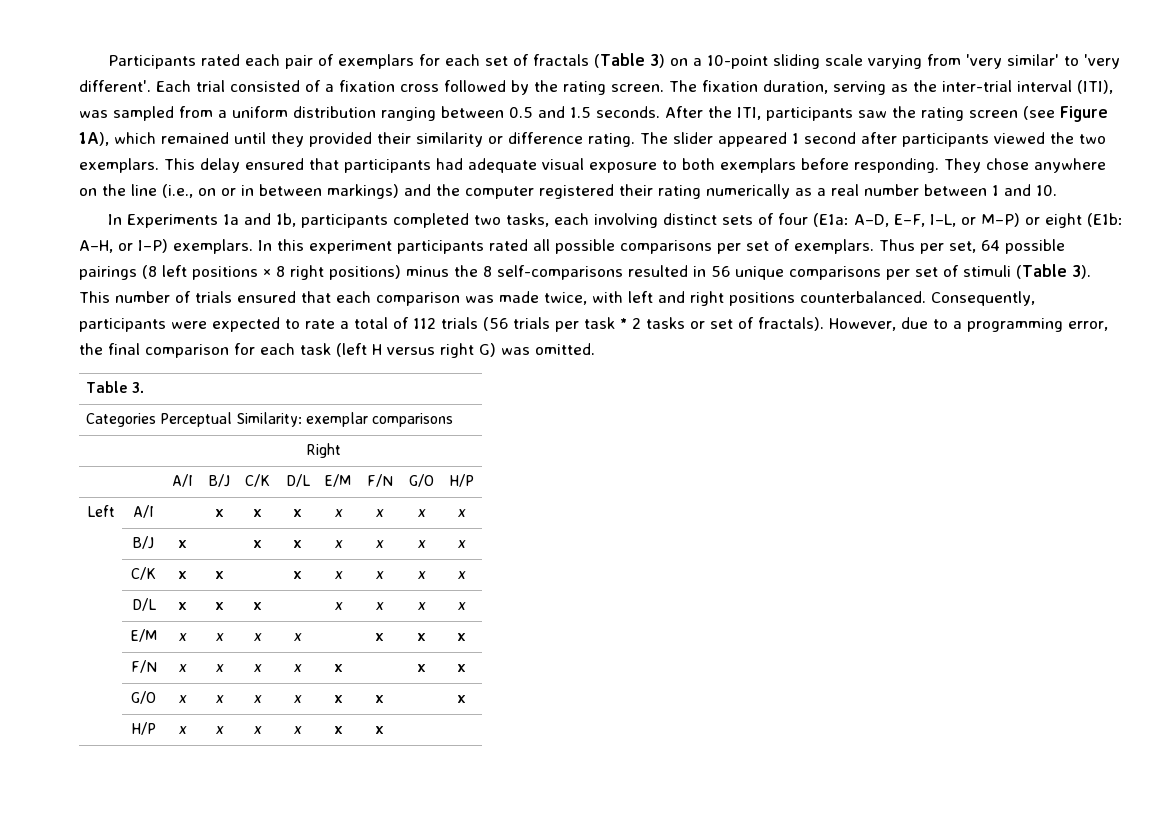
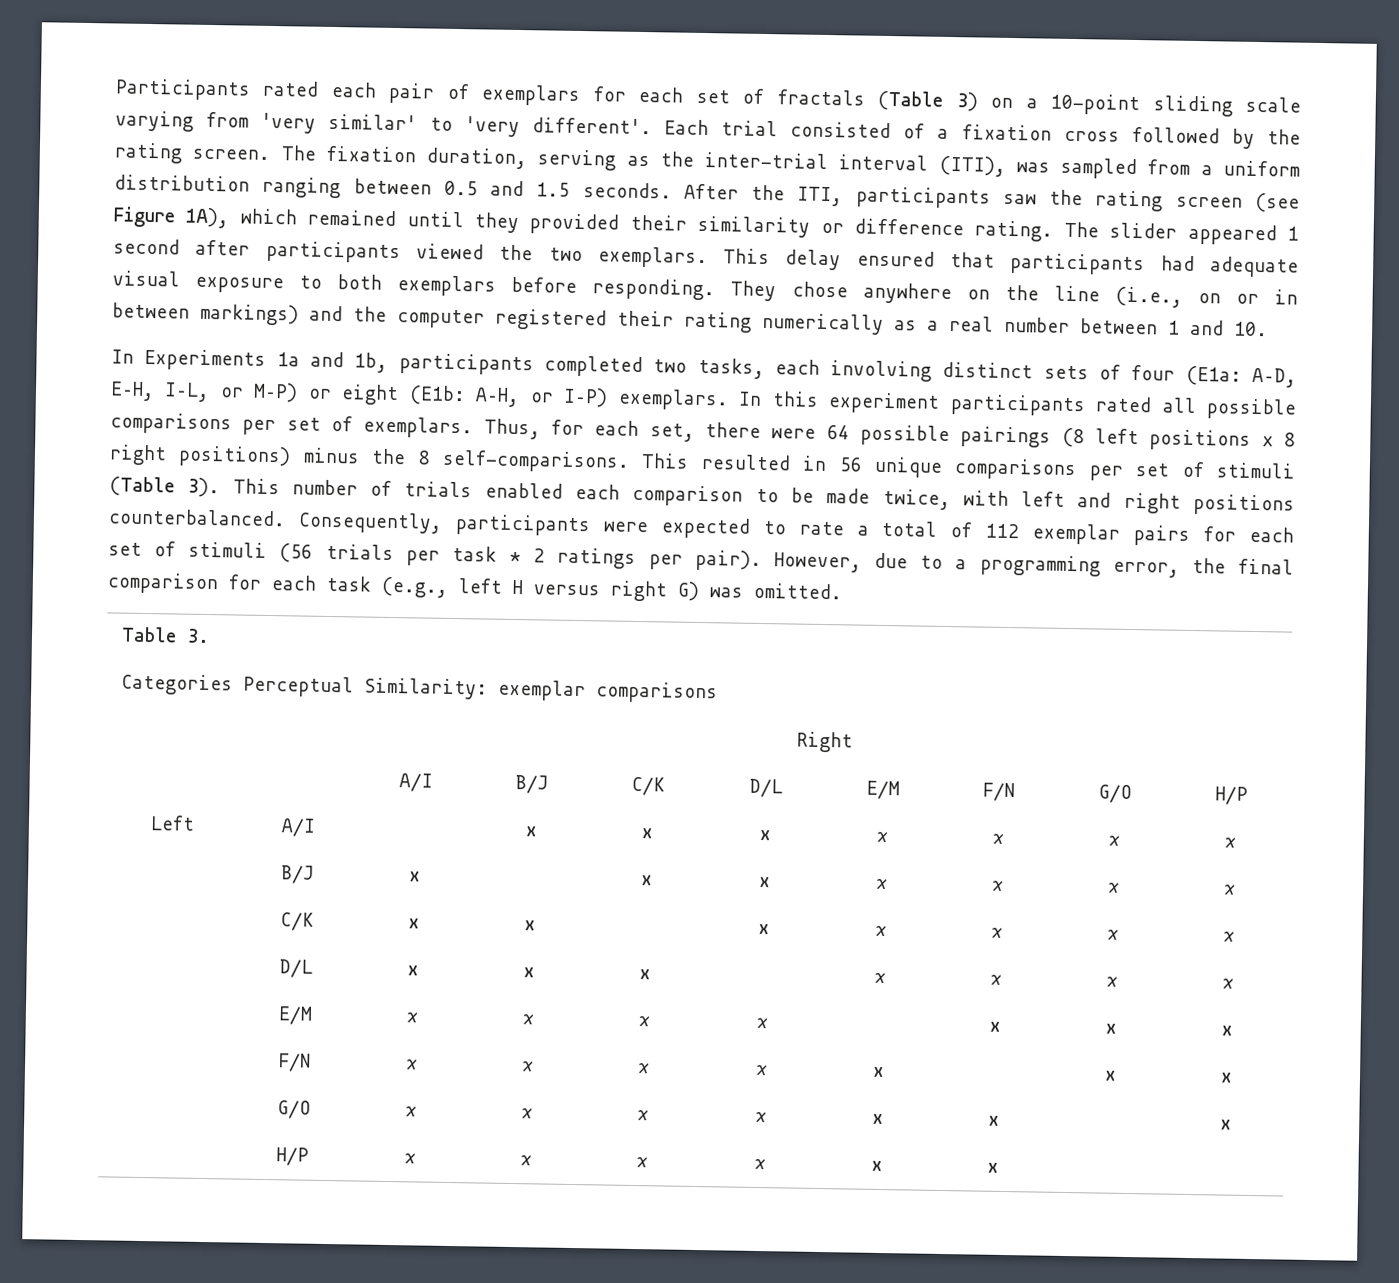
[893,214,925,227] E–F, -> [110,381,155,402] E–H,
[879,239,976,254] Thus per set, -> [483,418,817,442] Thus, for each set, there were
[497,265,623,280] self-comparisons -> [441,449,690,473] self-comparisons. This
[237,291,494,306] ensured that each comparison was -> [484,482,814,507] enabled each comparison to be
[441,317,478,329] trials -> [1032,523,1294,546] [108,541,268,558] exemplar pairs for each set of stimuli
[646,317,824,331] tasks or set of fractals). -> [557,547,762,571] ratings per pair).
[336,343,367,357] (left -> [381,576,502,598] (e.g., left

